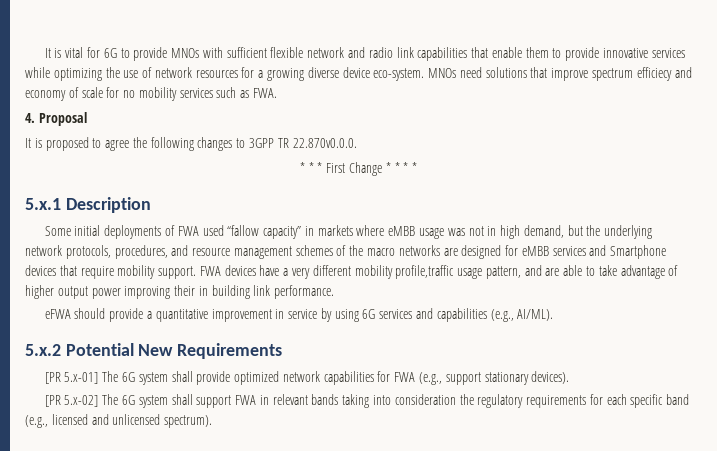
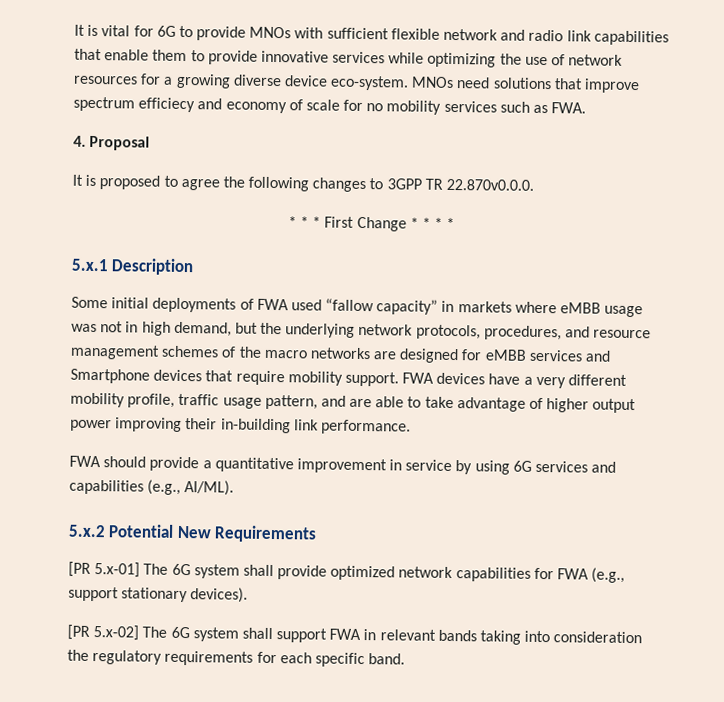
[395,265,455,279] profile,traffic -> [127,393,220,408] profile, traffic
[198,285,250,299] in building -> [220,418,291,434] in-building
[44,309,71,319] eFWA -> [69,455,101,468] FWA
[666,394,690,405] [25,414,213,428] band (e.g., licensed and unlicensed spectrum). -> [368,653,406,665] band.

